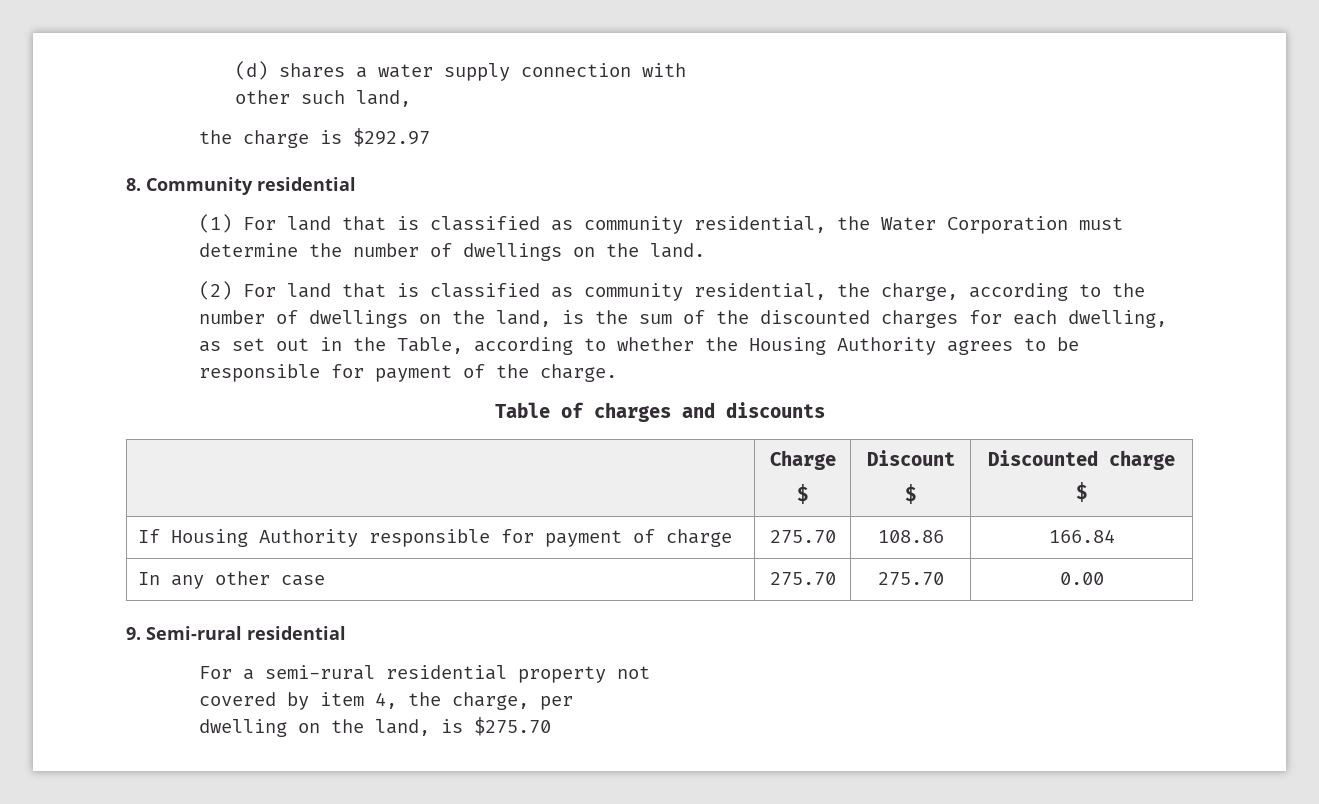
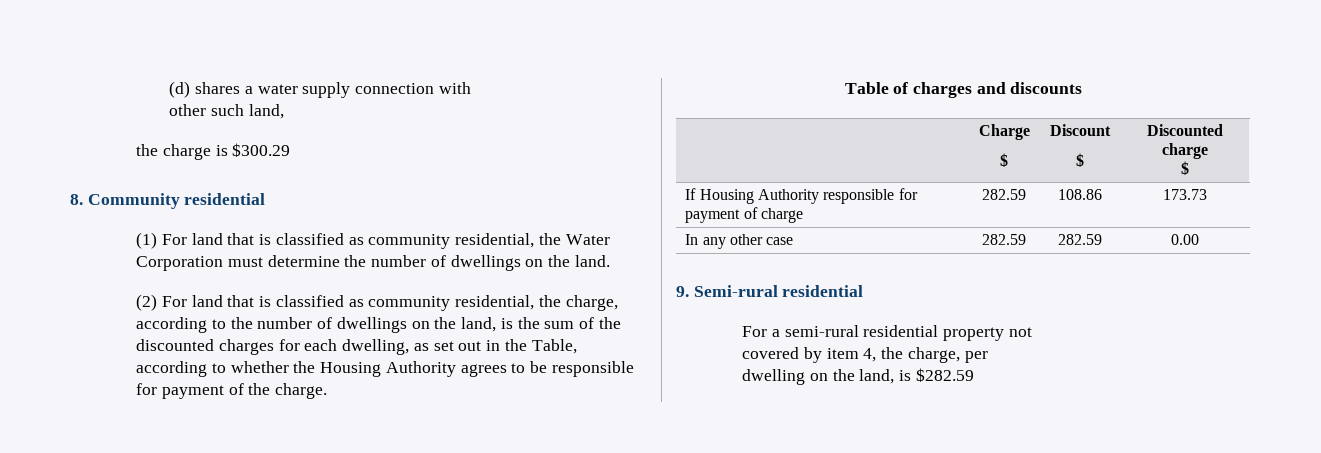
[352,128,430,147] $292.97 -> [232,143,291,157] $300.29
[769,530,836,543] 275.70 -> [982,189,1026,200] 282.59
[1048,529,1115,543] 166.84 -> [1162,189,1207,200] 173.73
[769,572,836,585] [877,572,944,585] 275.70 | 275.70 -> [982,234,1026,245] [1057,234,1102,245] 282.59 | 282.59
[473,717,551,736] $275.70 -> [915,368,974,382] $282.59

